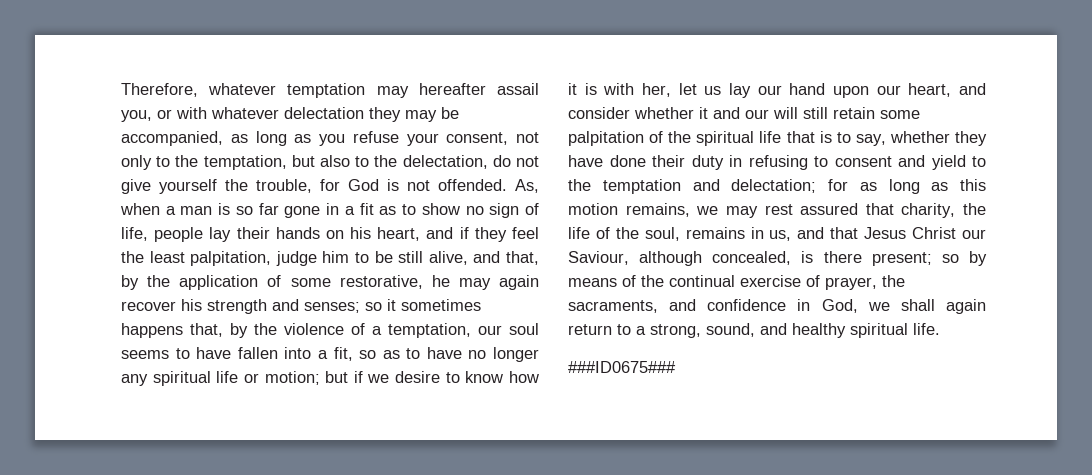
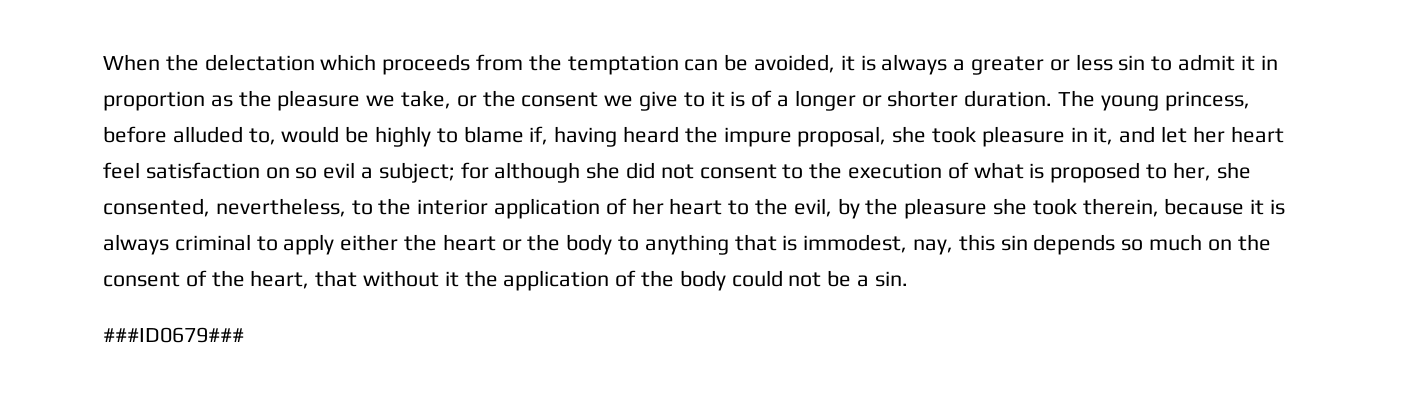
[121,83,539,98] [121,107,459,122] [121,131,539,146] [121,155,539,170] [121,179,539,194] [120,203,539,218] [121,227,539,242] [121,251,539,266] [121,275,539,290] [121,299,481,314] [121,323,539,338] [121,347,539,362] [121,371,539,386] [568,83,986,98] [568,107,920,119] [568,131,987,146] [568,155,986,170] [568,179,986,194] [568,203,986,218] [568,227,987,241] [568,251,987,266] [568,275,905,290] [568,299,986,314] [568,323,940,338] [568,361,676,373] Therefore, whatever temptation may hereafter assail you, or with whatever delectation they may be accompanied, as long as you refuse your consent, not only to the temptation, but also to the delectation, do not give yourself the trouble, for God is not offended. As, when a man is so far gone in a fit as to show no sign of life, people lay their hands on his heart, and if they feel the least palpitation, judge him to be still alive, and that, by the application of some restorative, he may again recover his strength and senses; so it sometimes happens that, by the violence of a temptation, our soul seems to have fallen into a fit, so as to have no longer any spiritual life or motion; but if we desire to know how it is with her, let us lay our hand upon our heart, and consider whether it and our will still retain some palpitation of the spiritual life that is to say, whether they have done their duty in refusing to consent and yield to the temptation and delectation; for as long as this motion remains, we may rest assured that charity, the life of the soul, remains in us, and that Jesus Christ our Saviour, although concealed, is there present; so by means of the continual exercise of prayer, the sacraments, and confidence in God, we shall again return to a strong, sound, and healthy spiritual life. // ###ID0675### -> [103,54,1278,75] [103,90,1250,111] [103,126,1284,147] [103,162,1251,183] [103,198,1286,219] [103,234,1271,255] [103,270,908,291] [103,327,244,343] When the delectation which proceeds from the temptation can be avoided, it is always a greater or less sin to admit it in proportion as the pleasure we take, or the consent we give to it is of a longer or shorter duration. The young princess, before alluded to, would be highly to blame if, having heard the impure proposal, she took pleasure in it, and let her heart feel satisfaction on so evil a subject; for although she did not consent to the execution of what is proposed to her, she consented, nevertheless, to the interior application of her heart to the evil, by the pleasure she took therein, because it is always criminal to apply either the heart or the body to anything that is immodest, nay, this sin depends so much on the consent of the heart, that without it the application of the body could not be a sin. // ###ID0679###

